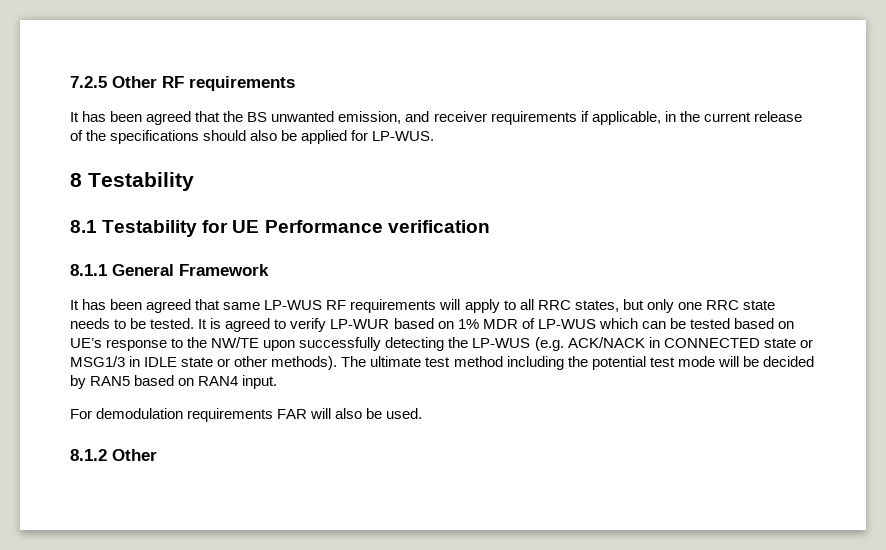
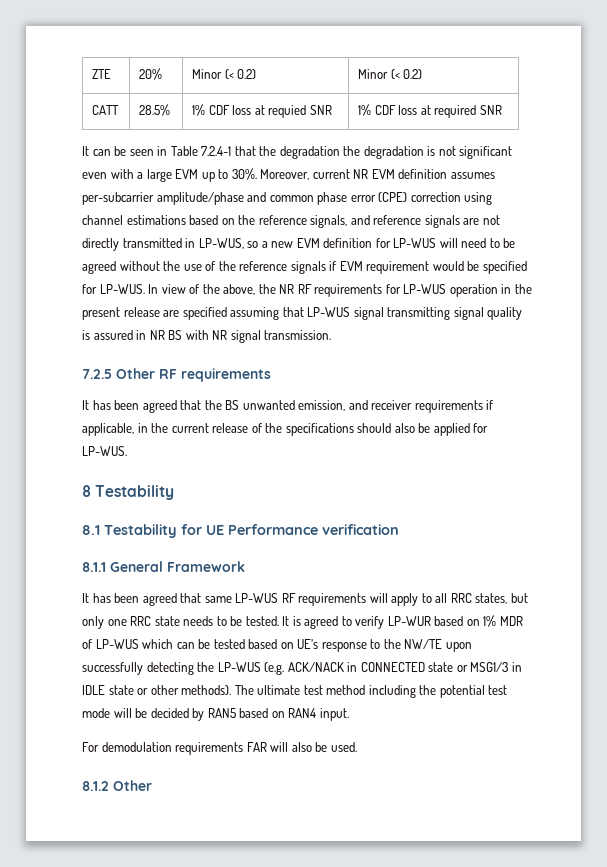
(70, 82) none -> [92,69,112,79] [139,68,163,80] [192,69,257,79] [358,69,423,79] [92,105,120,115] [139,104,171,116] [192,104,332,118] [358,104,502,118] [82,146,513,159] [82,168,495,182] [82,192,493,205] [82,215,500,228] [82,238,516,251] [82,261,527,274] [82,284,532,297] [82,307,523,320] [82,330,332,343] ZTE | 20% | Minor (< 0.2) | Minor (< 0.2) // CATT | 28.5% | 1% CDF loss at requied SNR | 1% CDF loss at required SNR // It can be seen in Table 7.2.4-1 that the degradation the degradation is not significant even with a large EVM up to 30%. Moreover, current NR EVM definition assumes per-subcarrier amplitude/phase and common phase error (CPE) correction using channel estimations based on the reference signals, and reference signals are not directly transmitted in LP-WUS, so a new EVM definition for LP-WUS will need to be agreed without the use of the reference signals if EVM requirement would be specified for LP-WUS. In view of the above, the NR RF requirements for LP-WUS operation in the present release are specified assuming that LP-WUS signal transmitting signal quality is assured in NR BS with NR signal transmission. //

